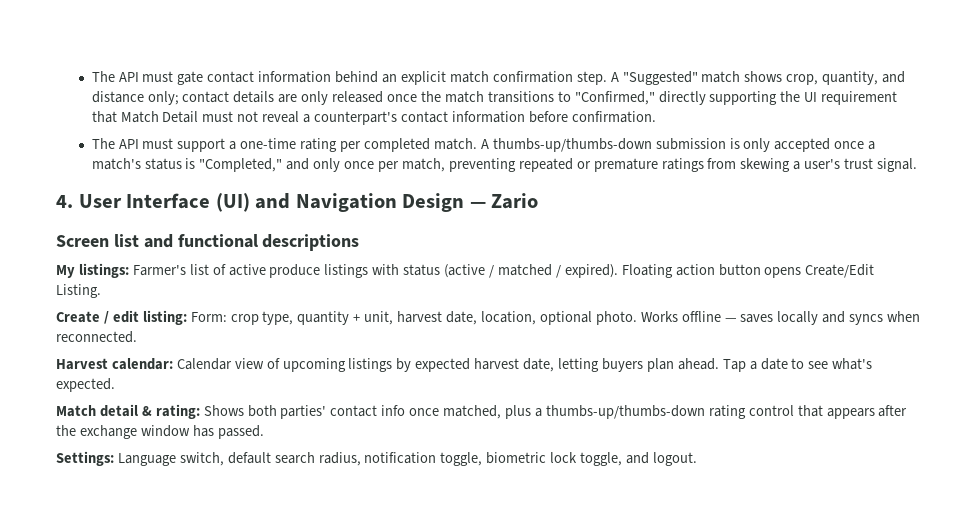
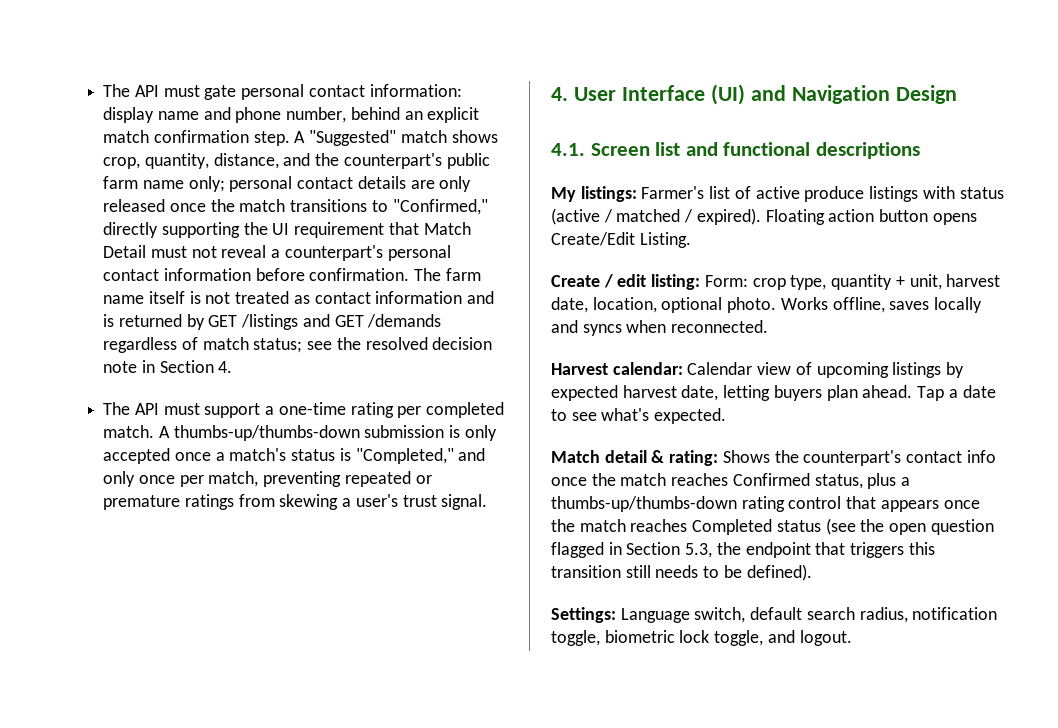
[207,71,332,83] contact information -> [241,84,462,100] [103,107,347,123] personal contact information: display name and phone number,
[882,71,906,83] [91,91,179,105] and distance only; -> [213,153,490,169] [103,176,293,192] distance, and the counterpart's public farm name only; personal
(398, 118) none -> [387,245,451,261] personal
(656, 117) none -> [414,268,481,281] [103,291,495,304] [103,314,442,330] [103,337,493,353] [103,360,233,373] The farm name itself is not treated as contact information and is returned by GET /listings and GET /demands regardless of match status; see the resolved decision note in Section 4.
[469,193,539,209] — Zario // -> [551,143,585,156] // 4.1.
[681,311,737,322] offline — -> [832,297,885,313] offline,
[247,405,327,419] both parties' -> [774,450,902,466] the counterpart's
[443,405,502,419] matched, -> [591,473,863,489] the match reaches Confirmed status,
[878,405,908,417] [56,425,264,439] after the exchange window has passed. -> [943,500,980,509] [551,518,994,535] [551,542,935,558] [551,564,812,581] once the match reaches Completed status (see the open question flagged in Section 5.3, the endpoint that triggers this transition still needs to be defined).

